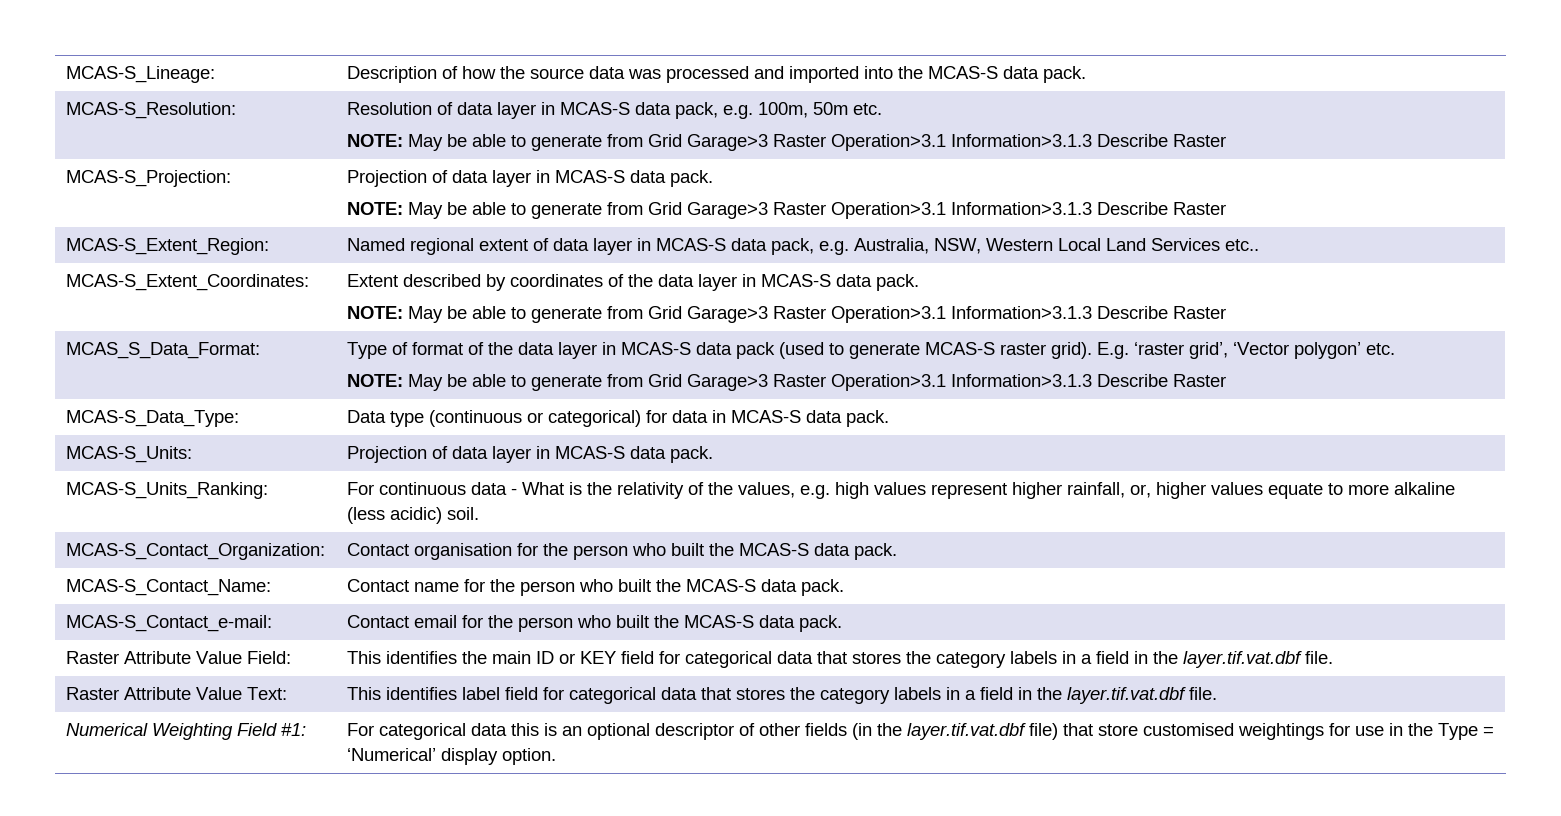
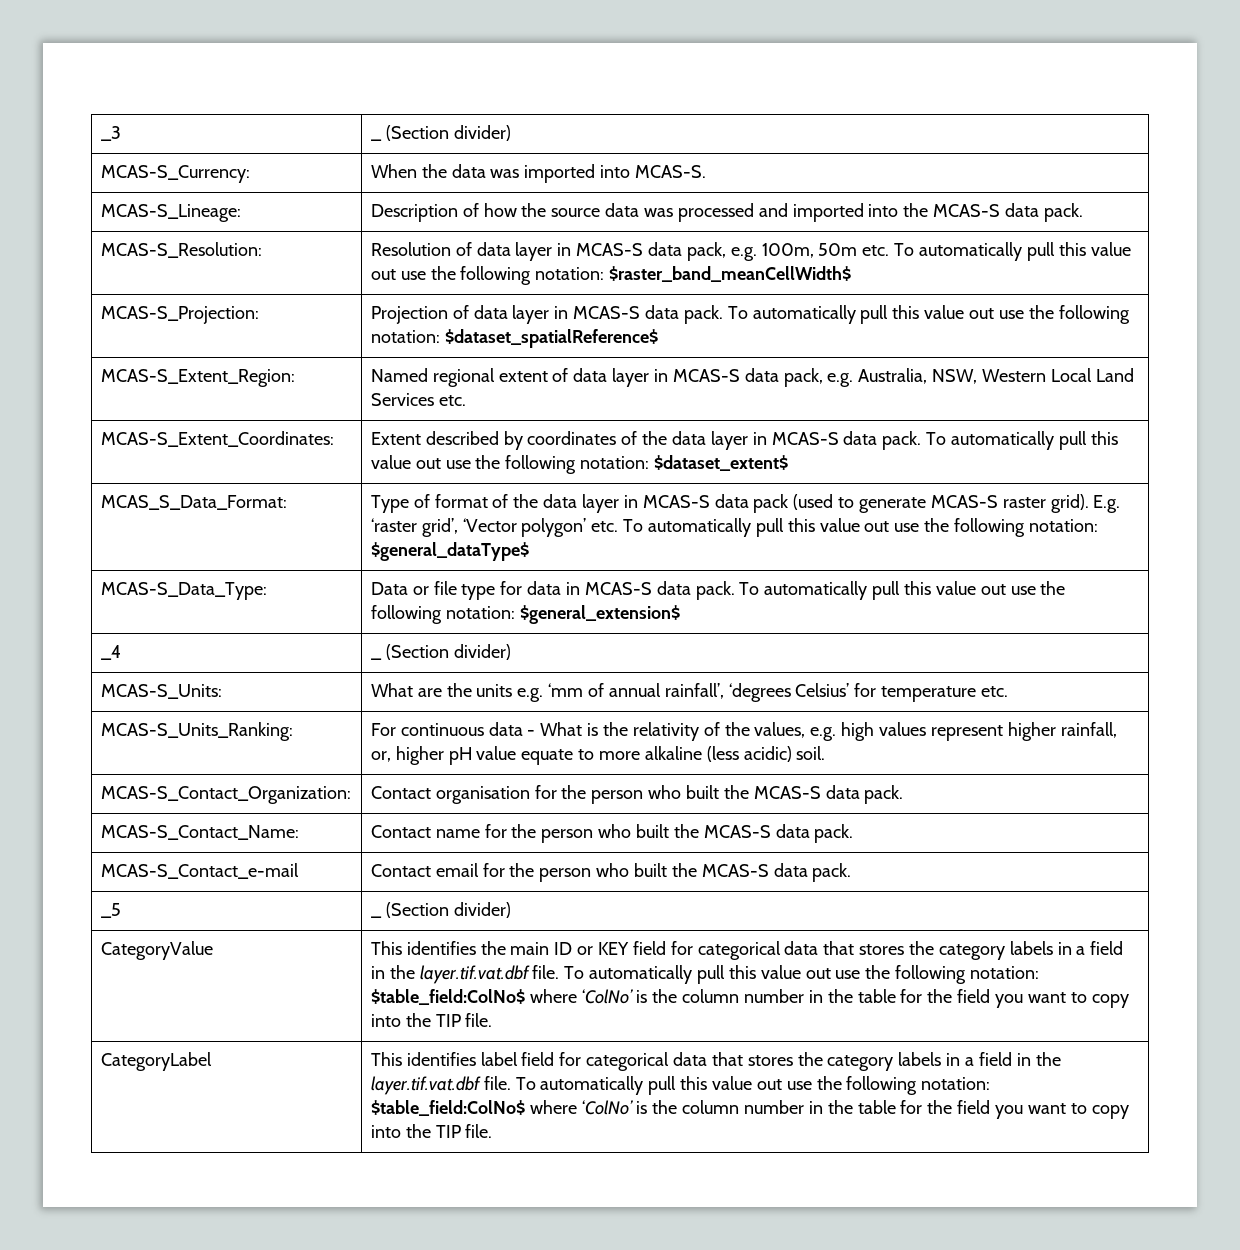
(65, 74) none -> [100,126,121,141] [370,125,511,141] [100,165,250,183] [370,164,706,183] _3 | _ (Section divider) // MCAS-S_Currency: | When the data was imported into MCAS-S. //
[346,134,1226,151] // NOTE: May be able to generate from Grid Garage>3 Raster Operation>3.1 Information>3.1.3 Describe Raster -> [894,242,1131,261] [370,266,852,285] To automatically pull this value out use the following notation: $raster_band_meanCellWidth$
[346,202,1226,219] // NOTE: May be able to generate from Grid Garage>3 Raster Operation>3.1 Information>3.1.3 Describe Raster -> [727,305,1130,324] [370,329,658,348] To automatically pull this value out use the following notation: $dataset_spatialReference$
[1224,239,1259,251] etc.. -> [438,395,466,406] etc.
[346,306,1226,323] // NOTE: May be able to generate from Grid Garage>3 Raster Operation>3.1 Information>3.1.3 Describe Raster -> [926,431,1118,450] [370,455,788,474] To automatically pull this value out use the following notation: $dataset_extent$
[346,374,1226,391] [65,410,239,427] [346,410,641,427] // NOTE: May be able to generate from Grid Garage>3 Raster Operation>3.1 Information>3.1.3 Describe Raster // MCAS-S_Data_Type: | Data type (continuous or categorical) -> [623,518,1098,537] [370,542,529,561] [100,582,267,600] [370,581,496,600] To automatically pull this value out use the following notation: $general_dataType$ // MCAS-S_Data_Type: | Data or file type
[65,446,192,463] [346,446,713,463] // MCAS-S_Units: | Projection of data layer in MCAS-S data pack. -> [739,581,1066,600] [370,605,680,624] [100,645,121,660] [370,644,511,660] [100,684,222,699] [370,683,1008,702] To automatically pull this value out use the following notation: $general_extension$ // _4 | _ (Section divider) // MCAS-S_Units: | What are the units e.g. ‘mm of annual rainfall’, ‘degrees Celsius’ for temperature etc.
[1210,482,1263,495] values -> [448,746,517,765] pH value
[65,615,272,632] MCAS-S_Contact_e-mail: -> [100,863,299,879] MCAS-S_Contact_e-mail
[65,651,291,664] Raster Attribute Value Field: -> [100,903,121,918] [370,902,511,918] [100,941,213,960] _5 | _ (Section divider) // CategoryValue
[65,687,287,700] // Raster Attribute Value Text: -> [564,965,1039,984] [370,989,1129,1008] [370,1013,493,1027] [100,1052,212,1071] To automatically pull this value out use the following notation: $table_field:ColNo$ where ‘ColNo’ is the column number in the table for the field you want to copy into the TIP file. // CategoryLabel
[65,723,306,740] [346,723,1494,740] [346,748,556,765] // Numerical Weighting Field #1: | For categorical data this is an optional descriptor of other fields (in the layer.tif.vat.dbf file) that store customised weightings for use in the Type = ‘Numerical’ display option. -> [515,1076,991,1095] [370,1100,1129,1119] [370,1124,493,1138] To automatically pull this value out use the following notation: $table_field:ColNo$ where ‘ColNo’ is the column number in the table for the field you want to copy into the TIP file.

